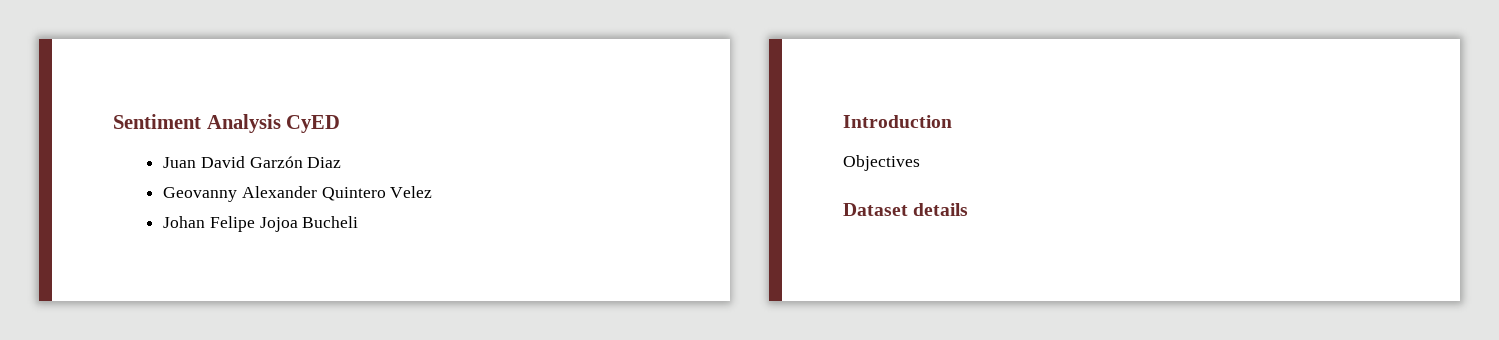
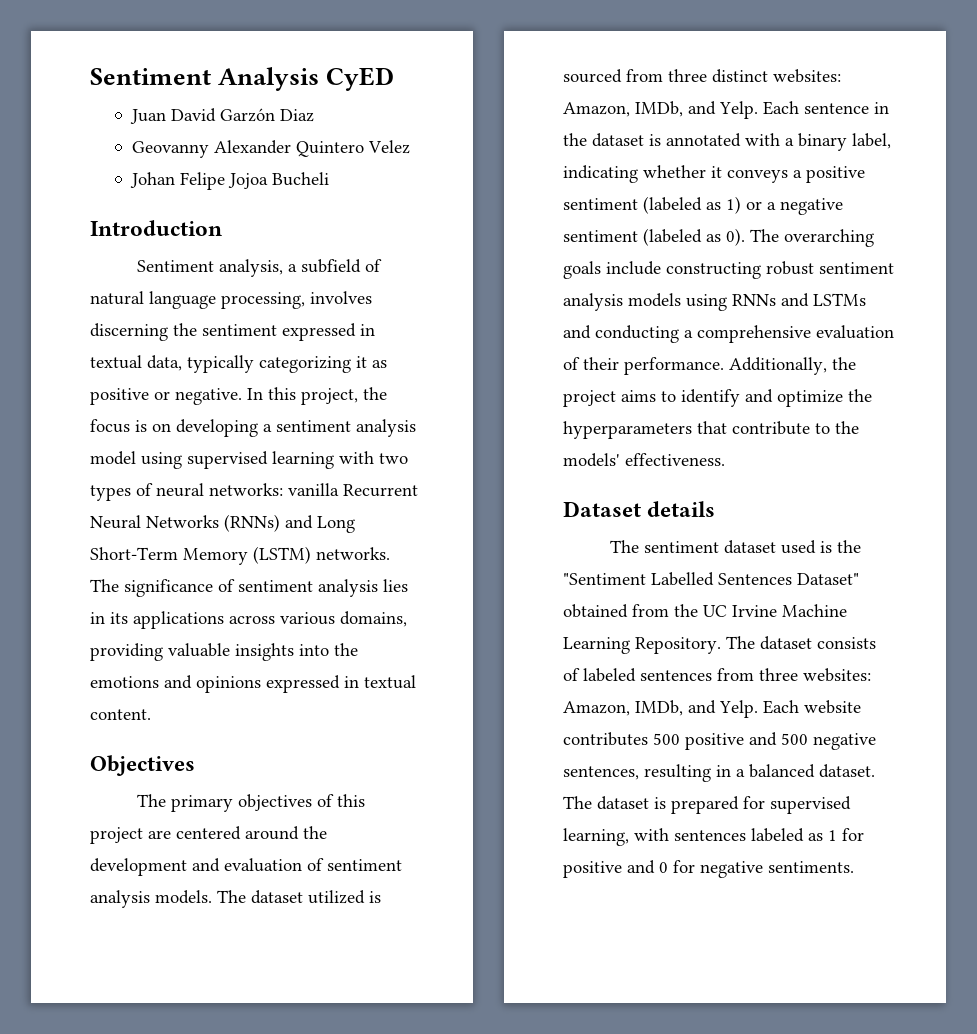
[843,155,920,171] [843,203,969,216] Objectives // Dataset details -> [136,259,382,277] [90,291,372,309] [90,323,375,341] [90,355,387,373] [90,387,387,405] [90,419,416,437] [90,451,408,469] [90,483,418,501] [90,514,355,533] [90,546,390,565] [90,579,408,597] [90,611,407,629] [90,643,358,661] [90,675,416,693] [90,709,151,720] [90,755,195,776] [136,794,365,812] [90,826,327,844] [90,858,402,876] [90,890,381,908] [563,69,841,83] [563,101,889,119] [563,133,891,151] [563,165,865,183] [563,196,843,215] [563,228,874,247] [563,261,894,279] [563,293,866,311] [563,325,894,343] [563,357,856,375] [563,389,872,407] [563,421,859,439] [563,453,725,467] [563,501,716,517] [609,540,861,554] [563,572,859,586] [563,604,847,618] [563,636,876,654] [563,668,871,682] [563,700,861,718] [563,732,876,750] [563,764,875,782] [563,796,851,814] [563,828,864,846] [563,860,854,878] Sentiment analysis, a subfield of natural language processing, involves discerning the sentiment expressed in textual data, typically categorizing it as positive or negative. In this project, the focus is on developing a sentiment analysis model using supervised learning with two types of neural networks: vanilla Recurrent Neural Networks (RNNs) and Long Short-Term Memory (LSTM) networks. The significance of sentiment analysis lies in its applications across various domains, providing valuable insights into the emotions and opinions expressed in textual content. // Objectives // The primary objectives of this project are centered around the development and evaluation of sentiment analysis models. The dataset utilized is sourced from three distinct websites: Amazon, IMDb, and Yelp. Each sentence in the dataset is annotated with a binary label, indicating whether it conveys a positive sentiment (labeled as 1) or a negative sentiment (labeled as 0). The overarching goals include constructing robust sentiment analysis models using RNNs and LSTMs and conducting a comprehensive evaluation of their performance. Additionally, the project aims to identify and optimize the hyperparameters that contribute to the models' effectiveness. // Dataset details // The sentiment dataset used is the "Sentiment Labelled Sentences Dataset" obtained from the UC Irvine Machine Learning Repository. The dataset consists of labeled sentences from three websites: Amazon, IMDb, and Yelp. Each website contributes 500 positive and 500 negative sentences, resulting in a balanced dataset. The dataset is prepared for supervised learning, with sentences labeled as 1 for positive and 0 for negative sentiments.

